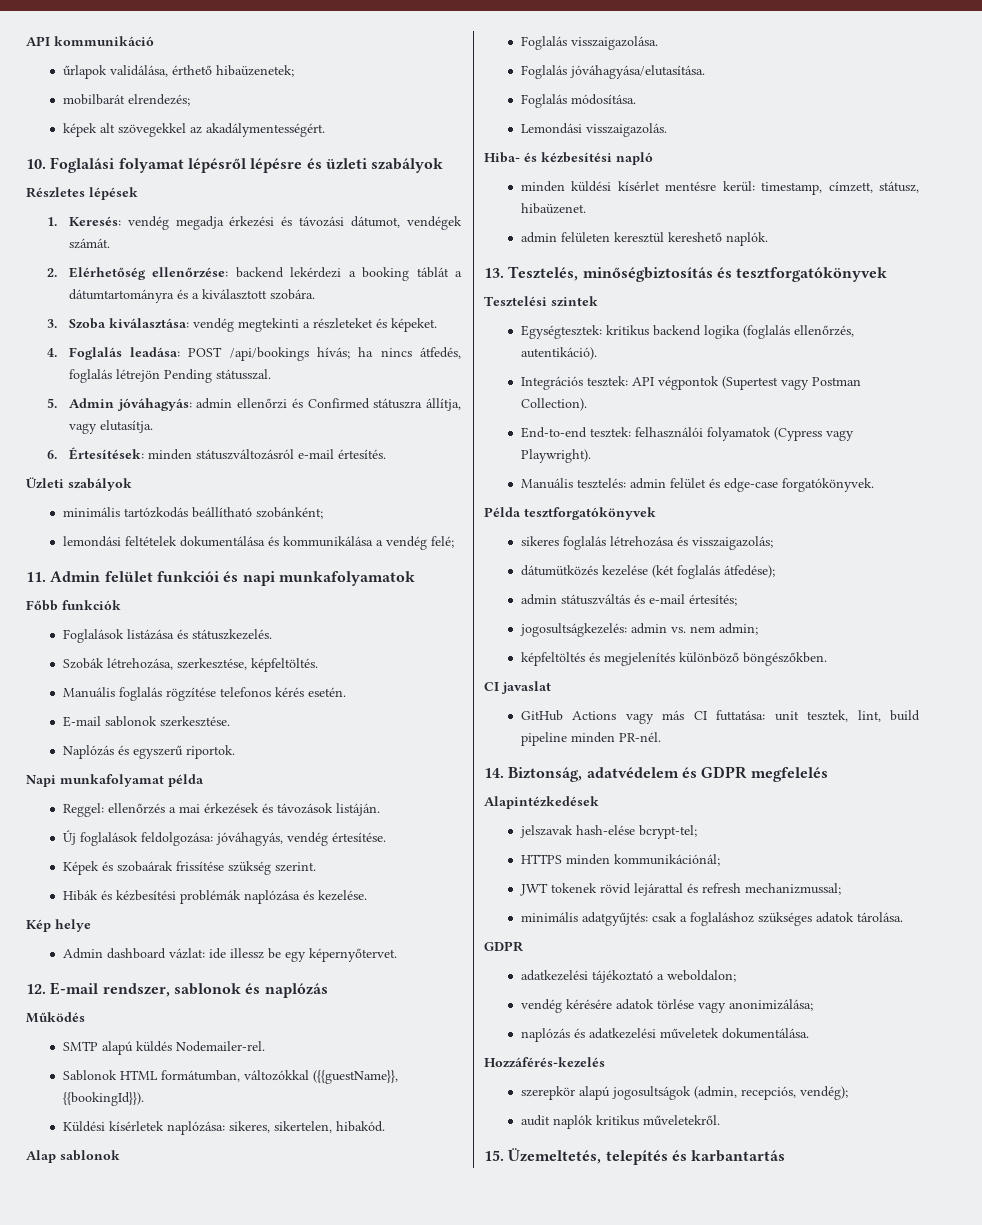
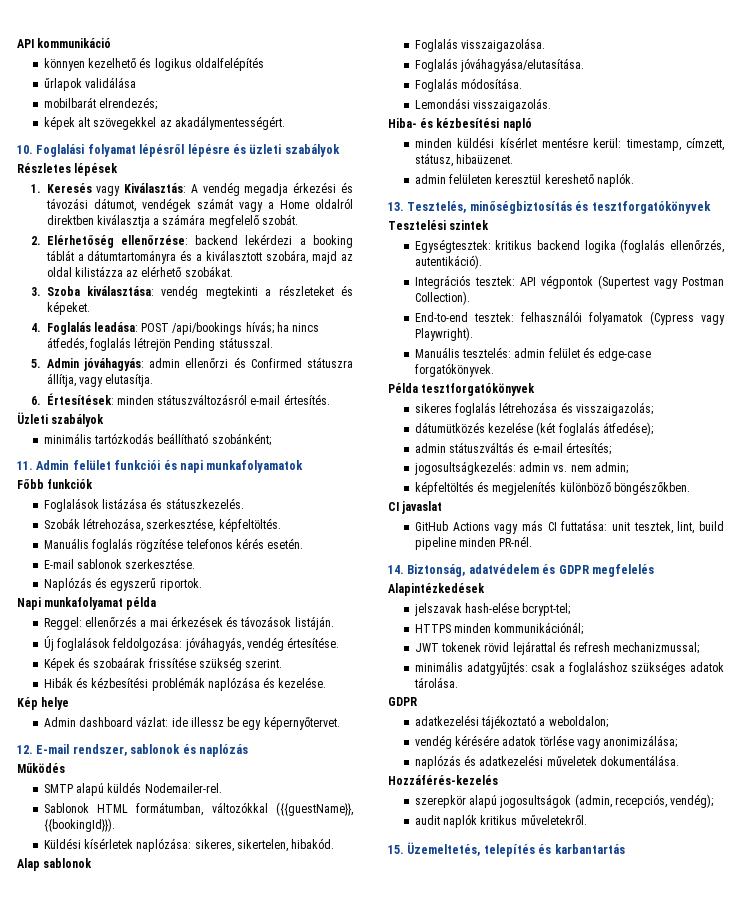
[62,65,294,79] űrlapok validálása, érthető hibaüzenetek; -> [43,57,264,71] [43,77,137,91] könnyen kezelhető és logikus oldalfelépítés // űrlapok validálása
[68,216,121,226] Keresés: -> [46,183,198,196] Keresés vagy Kiválasztás: A
[68,238,110,249] számát. -> [196,198,353,212] [46,214,298,228] számát vagy a Home oldalról direktben kiválasztja a számára megfelelő szobát.
[269,289,315,300] szobára. -> [266,250,353,264] [46,266,233,277] szobára, majd az oldal kilistázza az elérhető szobákat.
[62,536,454,550] // lemondási feltételek dokumentálása és kommunikálása a vendég felé; -> (271, 439) none

